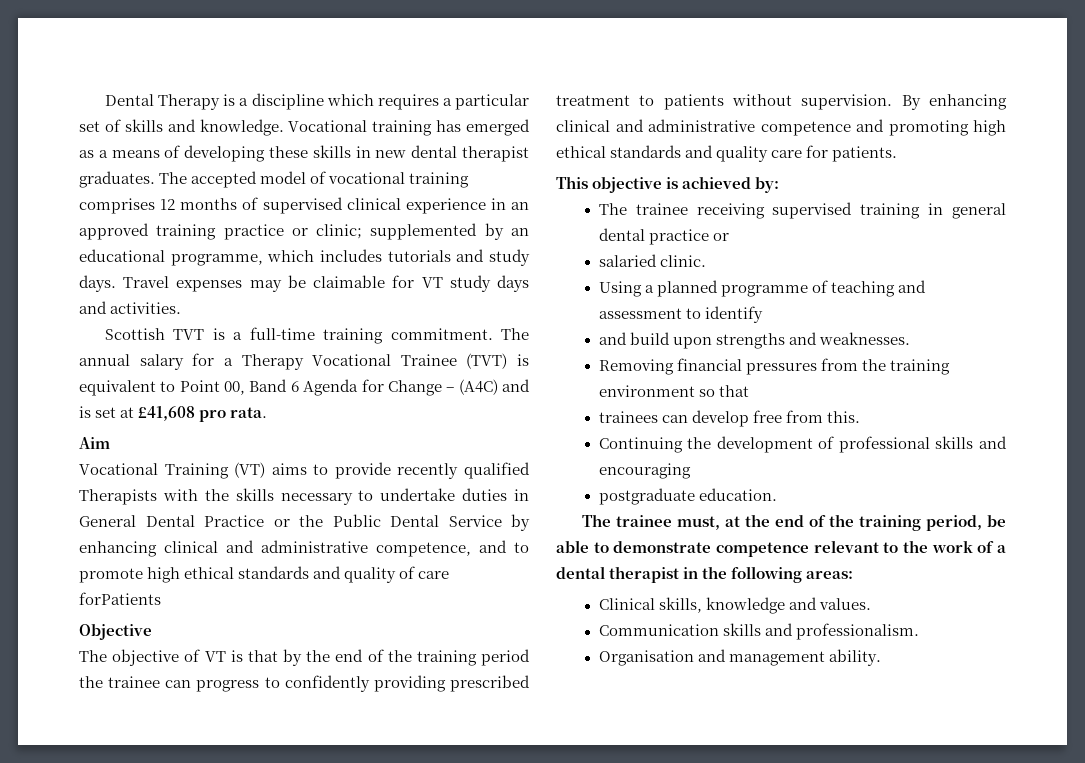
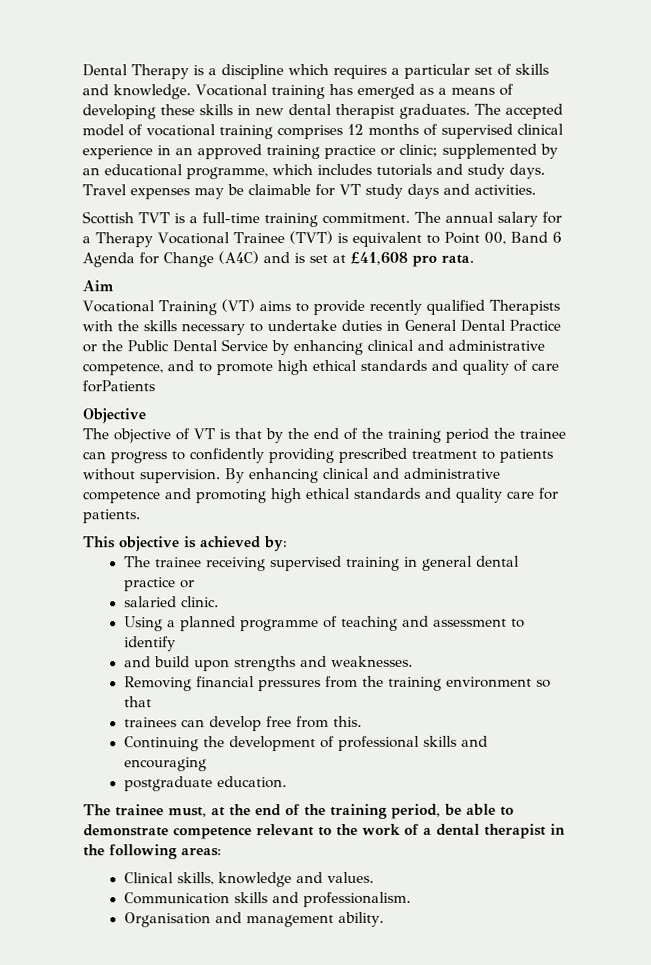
[446,387,455,392] – -> (214, 260) none

